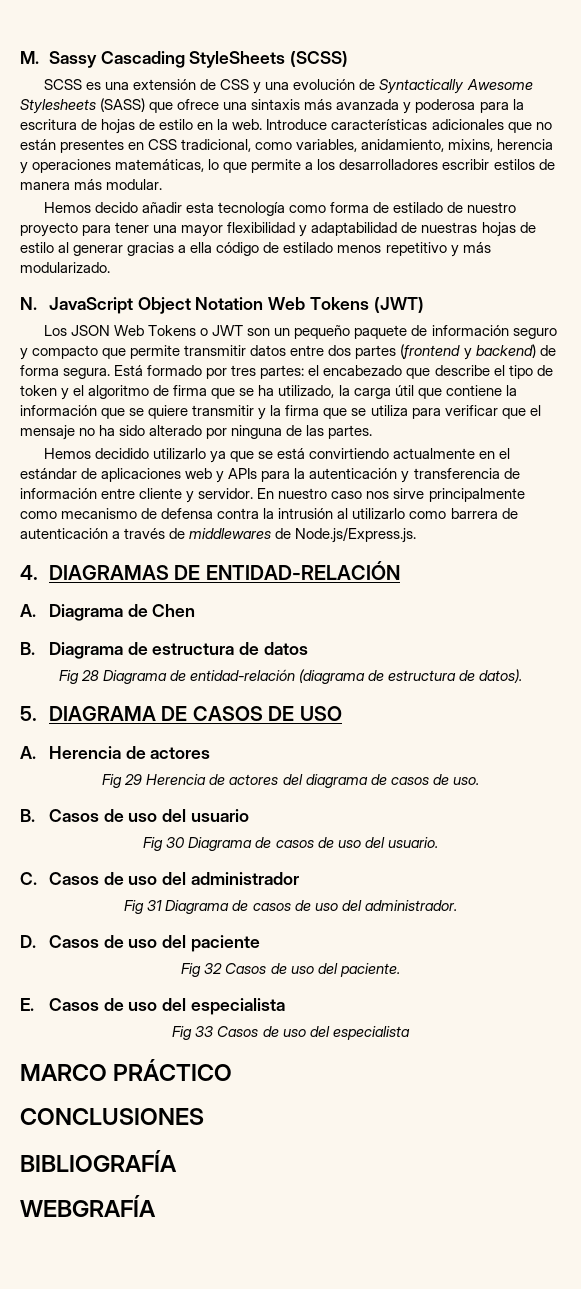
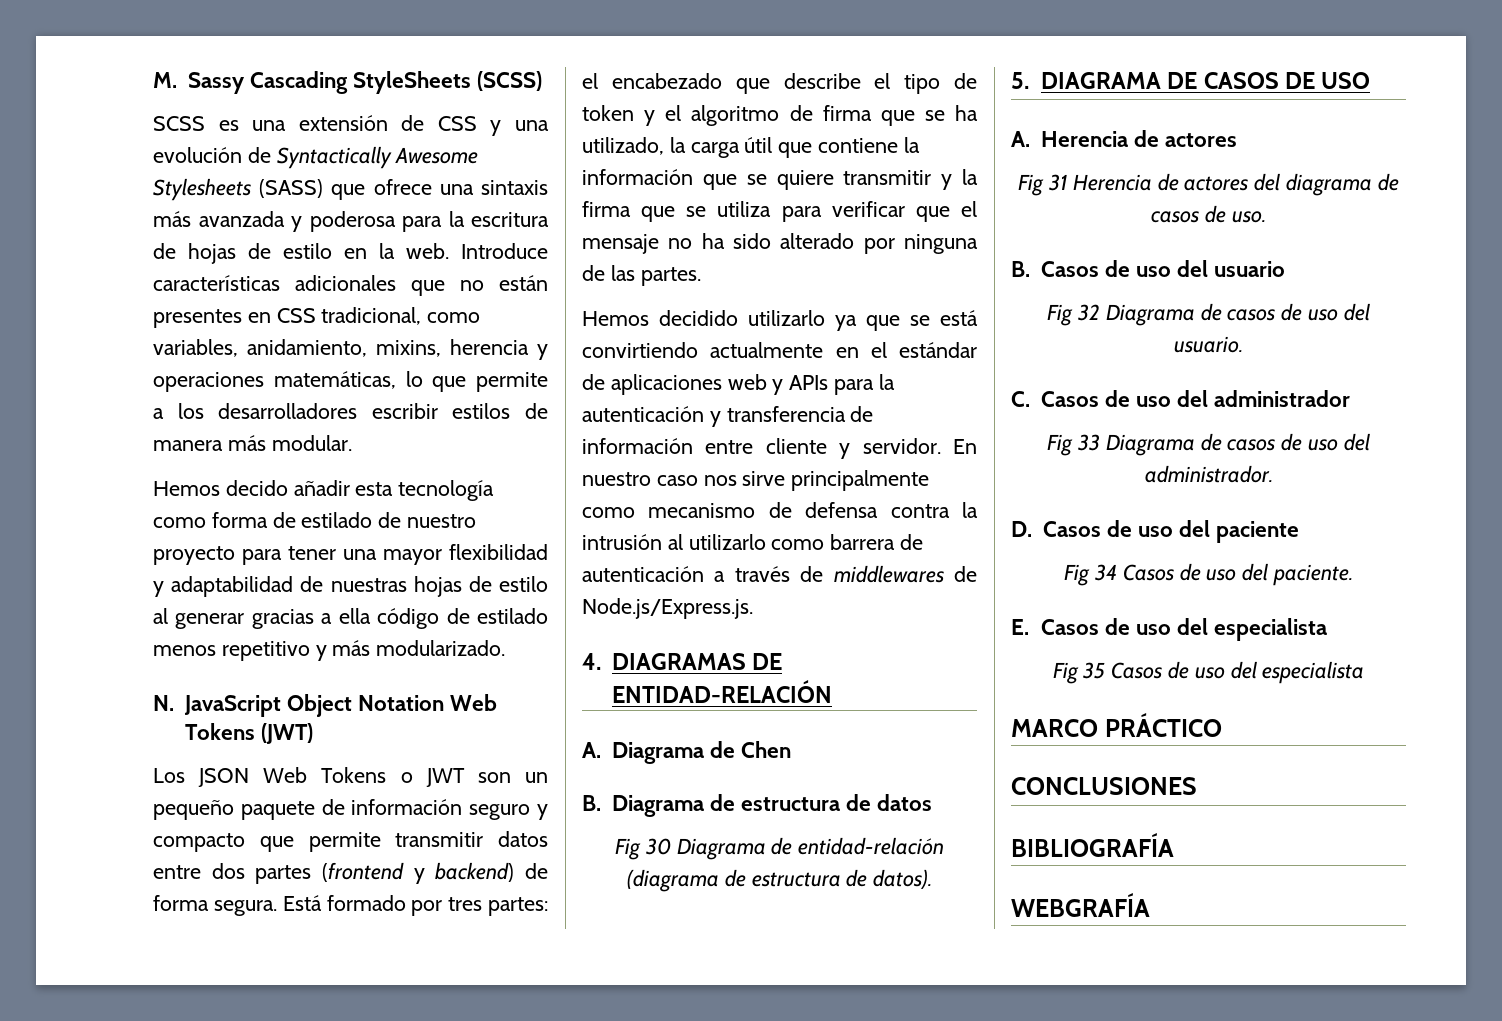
[80,670,99,681] 28 -> [644,838,671,855] 30
[124,774,143,785] 29 -> [1047,174,1067,191] 31
[166,837,186,848] 30 -> [1076,304,1100,321] 32
[147,900,163,911] 31 -> [1076,434,1100,451] 33
[204,963,223,974] 32 -> [1093,564,1117,581] 34
[195,1026,214,1037] 33 -> [1082,662,1106,679] 35

